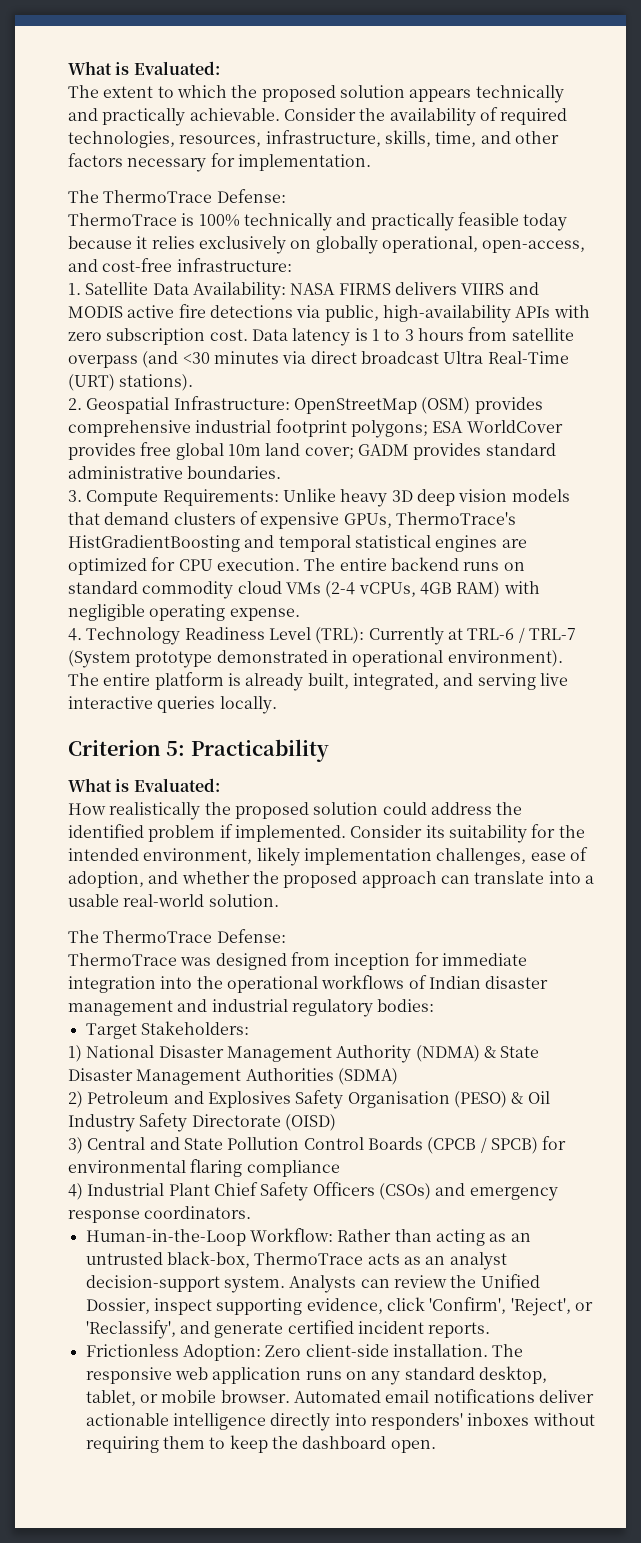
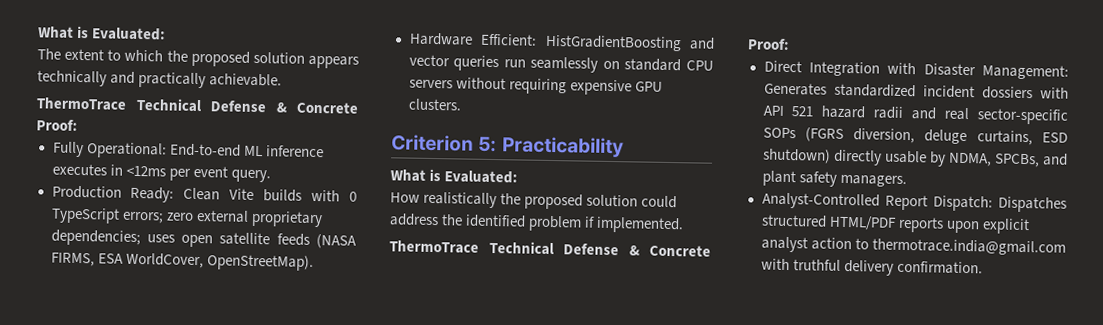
[283,107,568,126] [68,130,559,148] [68,153,371,172] [68,189,286,203] [68,212,568,231] [68,236,586,254] [68,258,292,272] [68,282,539,300] [68,304,590,323] [68,327,574,346] [68,351,569,368] [68,374,194,391] [68,396,543,414] [68,419,563,438] [68,442,556,460] [68,466,282,479] [68,488,570,507] [68,511,516,529] [68,535,527,552] [68,557,525,575] [68,581,540,599] [68,604,300,621] [68,627,576,645] [68,650,563,668] [68,672,568,691] [68,696,277,714] Consider the availability of required technologies, resources, infrastructure, skills, time, and other factors necessary for implementation. // The ThermoTrace Defense: // ThermoTrace is 100% technically and practically feasible today because it relies exclusively on globally operational, open-access, and cost-free infrastructure: // 1. Satellite Data Availability: NASA FIRMS delivers VIIRS and MODIS active fire detections via public, high-availability APIs with zero subscription cost. Data latency is 1 to 3 hours from satellite overpass (and <30 minutes via direct broadcast Ultra Real-Time (URT) stations). // 2. Geospatial Infrastructure: OpenStreetMap (OSM) provides comprehensive industrial footprint polygons; ESA WorldCover provides free global 10m land cover; GADM provides standard administrative boundaries. // 3. Compute Requirements: Unlike heavy 3D deep vision models that demand clusters of expensive GPUs, ThermoTrace's HistGradientBoosting and temporal statistical engines are optimized for CPU execution. The entire backend runs on standard commodity cloud VMs (2-4 vCPUs, 4GB RAM) with negligible operating expense. // 4. Technology Readiness Level (TRL): Currently at TRL-6 / TRL-7 (System prototype demonstrated in operational environment). The entire platform is already built, integrated, and serving live interactive queries locally. -> [36,97,358,114] [36,119,78,131] [52,141,324,159] [51,163,271,183] [51,185,357,203] [50,207,323,228] [50,229,358,249] [50,252,314,271] [408,32,715,52] [408,54,714,73] [408,77,663,96] [407,98,462,111] // ThermoTrace Technical Defense & Concrete Proof: // Fully Operational: End-to-end ML inference executes in <12ms per event query. // Production Ready: Clean Vite builds with 0 TypeScript errors; zero external proprietary dependencies; uses open satellite feeds (NASA FIRMS, ESA WorldCover, OpenStreetMap). // Hardware Efficient: HistGradientBoosting and vector queries run seamlessly on standard CPU servers without requiring expensive GPU clusters.
[350,824,585,843] [68,847,588,866] [68,871,594,888] [68,894,279,907] [68,929,286,943] [68,952,527,970] [68,975,549,993] [68,999,435,1017] [85,1021,249,1039] [68,1045,540,1063] [68,1068,398,1085] [68,1090,550,1109] [68,1113,336,1132] [68,1136,567,1154] [68,1159,340,1177] [68,1182,558,1201] [68,1206,252,1223] [85,1228,531,1246] [85,1251,507,1270] [85,1274,540,1293] [85,1297,593,1316] [85,1320,491,1339] [85,1344,524,1361] [85,1366,547,1385] [85,1389,594,1406] [85,1413,595,1431] [85,1435,436,1453] Consider its suitability for the intended environment, likely implementation challenges, ease of adoption, and whether the proposed approach can translate into a usable real-world solution. // The ThermoTrace Defense: // ThermoTrace was designed from inception for immediate integration into the operational workflows of Indian disaster management and industrial regulatory bodies: // Target Stakeholders: // 1) National Disaster Management Authority (NDMA) & State Disaster Management Authorities (SDMA) // 2) Petroleum and Explosives Safety Organisation (PESO) & Oil Industry Safety Directorate (OISD) // 3) Central and State Pollution Control Boards (CPCB / SPCB) for environmental flaring compliance // 4) Industrial Plant Chief Safety Officers (CSOs) and emergency response coordinators. // Human-in-the-Loop Workflow: Rather than acting as an untrusted black-box, ThermoTrace acts as an analyst decision-support system. Analysts can review the Unified Dossier, inspect supporting evidence, click 'Confirm', 'Reject', or 'Reclassify', and generate certified incident reports. // Frictionless Adoption: Zero client-side installation. The responsive web application runs on any standard desktop, tablet, or mobile browser. Automated email notifications deliver actionable intelligence directly into responders' inboxes without requiring them to keep the dashboard open. -> [389,240,711,257] [747,38,790,51] [763,60,1069,80] [763,82,1069,100] [762,105,1068,125] [762,127,1068,146] [762,148,1068,168] [761,170,907,188] [761,192,1067,213] [760,214,1030,235] [760,236,1066,256] [760,258,983,276] // ThermoTrace Technical Defense & Concrete Proof: // Direct Integration with Disaster Management: Generates standardized incident dossiers with API 521 hazard radii and real sector-specific SOPs (FGRS diversion, deluge curtains, ESD shutdown) directly usable by NDMA, SPCBs, and plant safety managers. // Analyst-Controlled Report Dispatch: Dispatches structured HTML/PDF reports upon explicit analyst action to thermotrace.india@gmail.com with truthful delivery confirmation.

